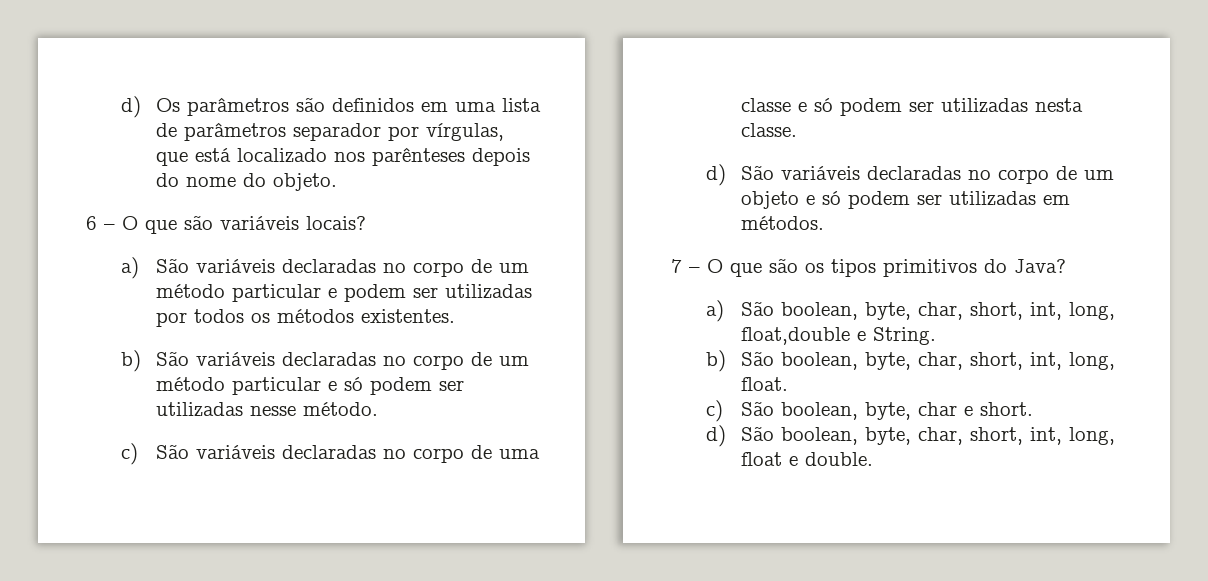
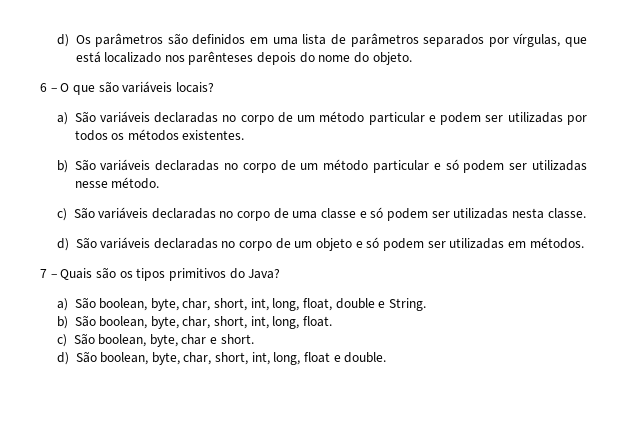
[293,123,382,141] separador -> [423,34,485,47] separados
[707,259,762,277] O que -> [60,268,93,280] Quais
[741,327,851,345] float,double -> [303,298,375,311] float, double

